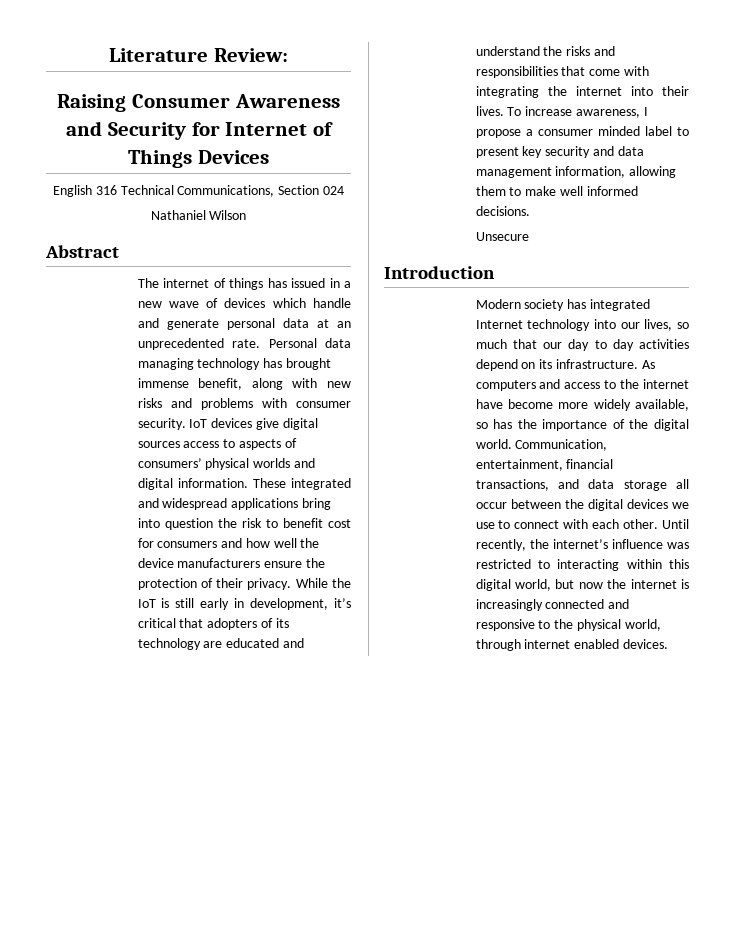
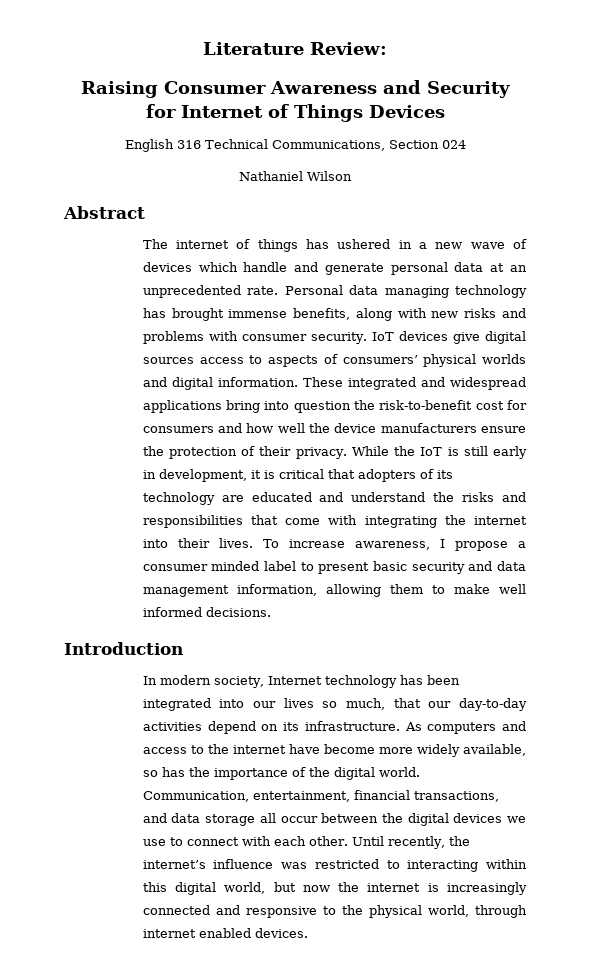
[291,278,325,288] issued -> [337,239,391,249] ushered
[198,378,243,390] benefit, -> [293,308,351,320] benefits,
[241,518,323,528] risk to benefit -> [379,400,473,410] risk-to-benefit
[334,598,351,608] it’s -> [250,470,275,479] it is
[522,146,543,158] key -> [373,561,408,571] basic
[475,232,529,241] // Unsecure -> (271, 612) none
[475,299,650,311] [475,319,689,331] [475,339,634,351] Modern society has integrated Internet technology into our lives, so much that our day to day -> [142,675,460,688] [142,698,527,711] In modern society, Internet technology has been integrated into our lives so much, that our day-to-day

